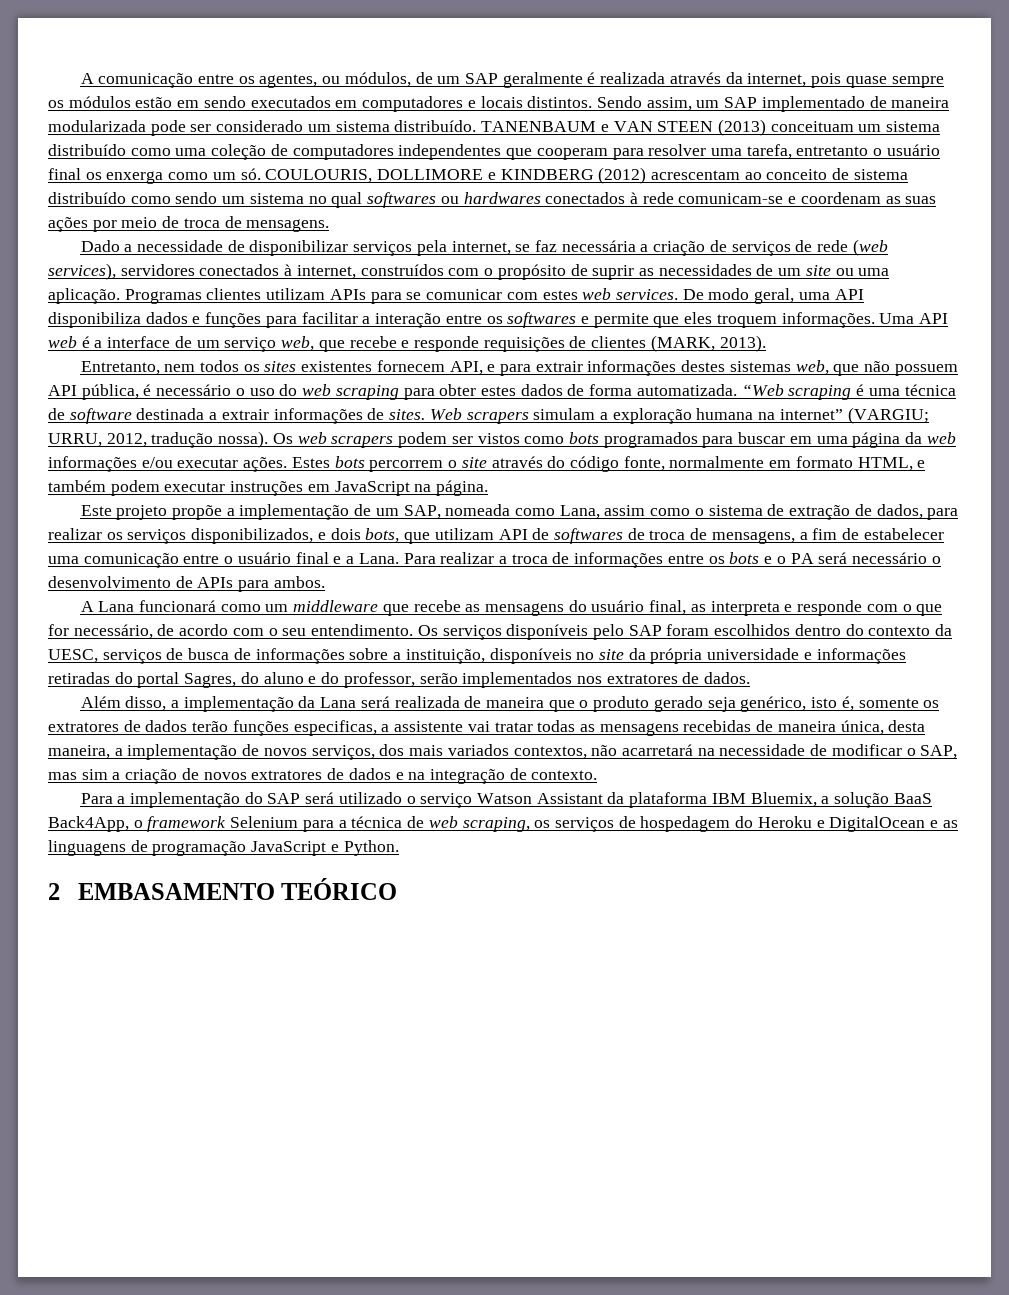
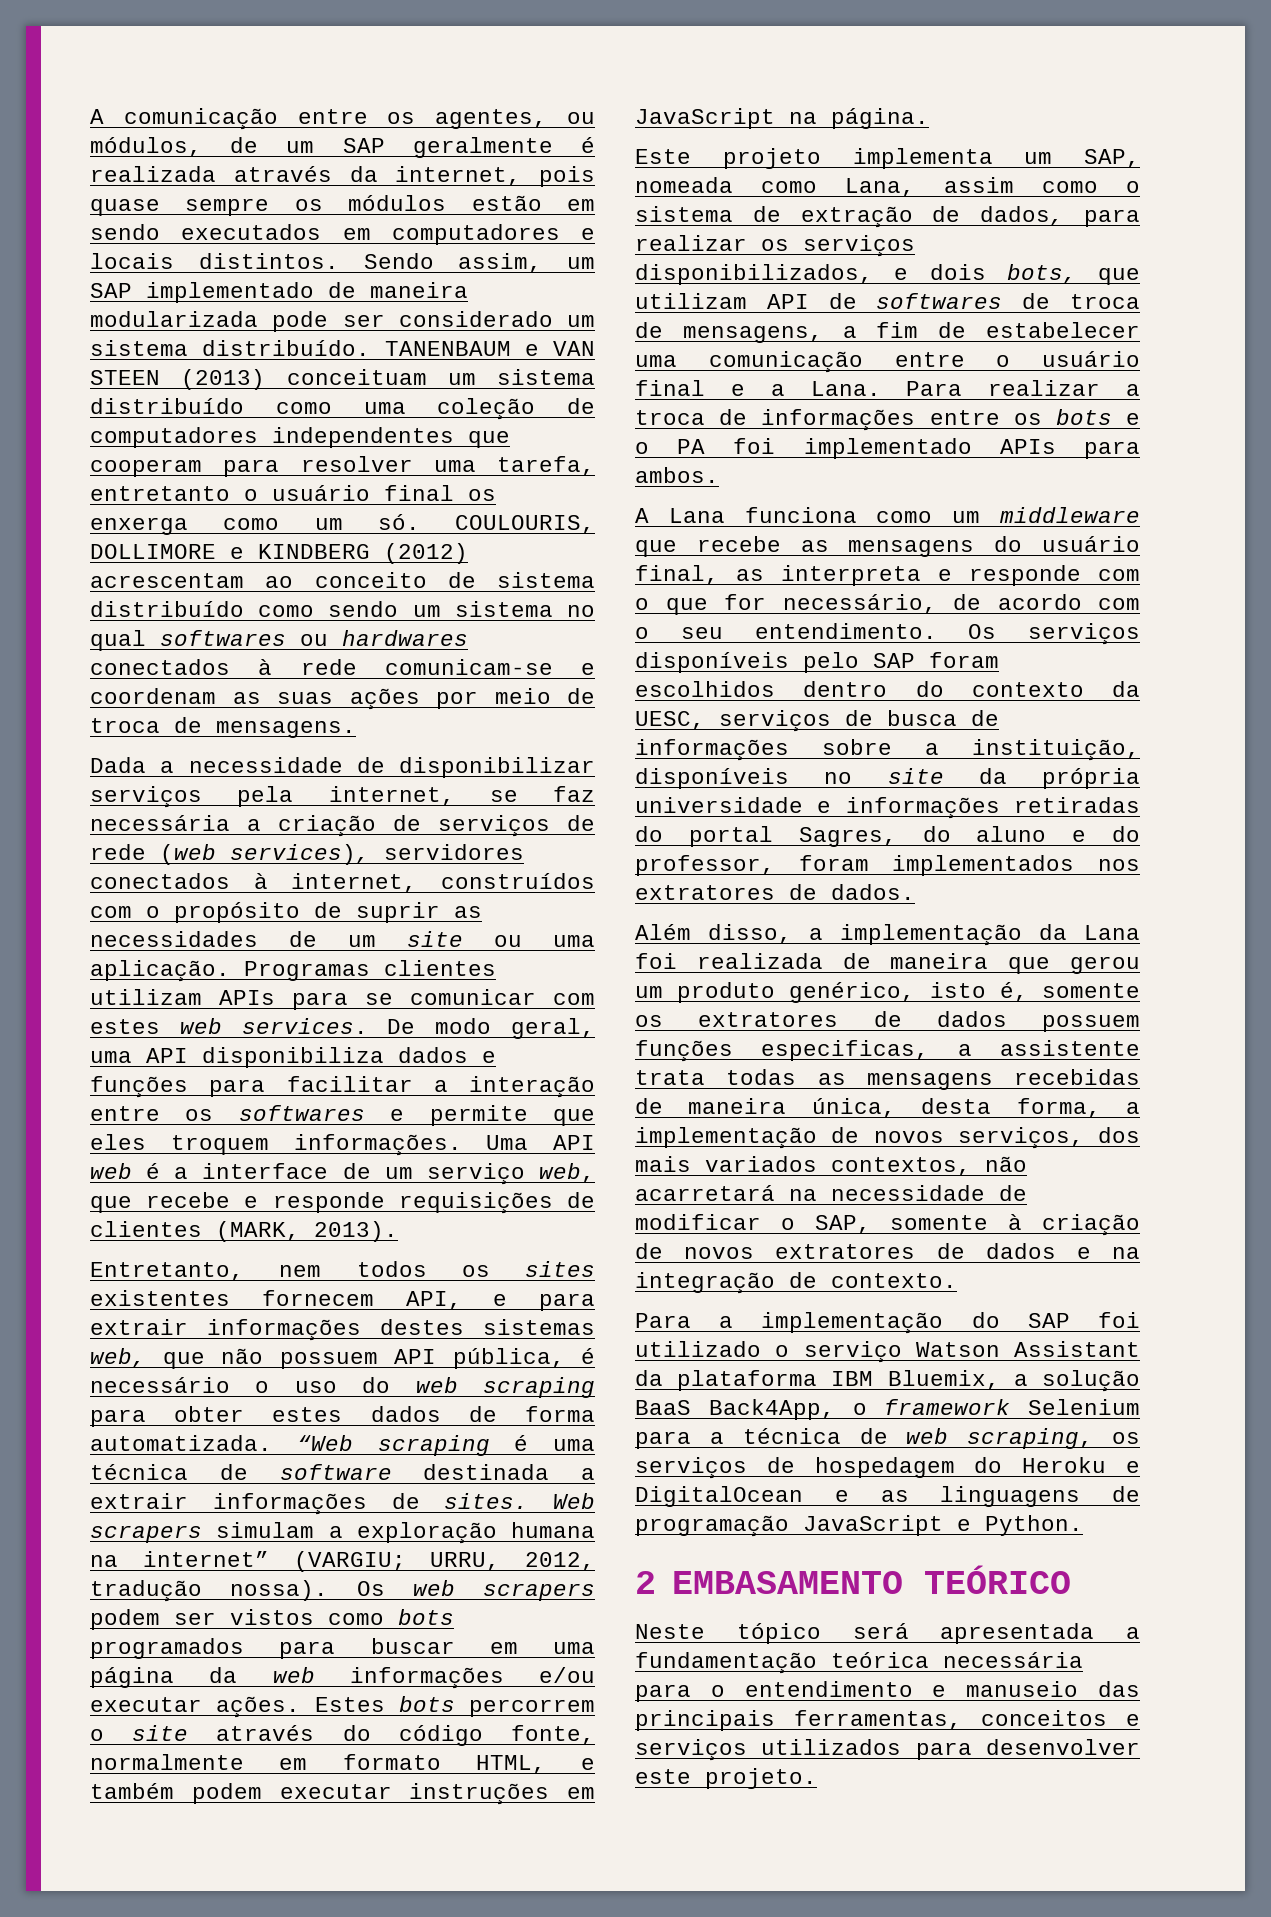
[80,240,120,252] Dado -> [90,757,146,773] Dada
[171,504,372,520] propõe a implementação de -> [852,148,993,169] implementa
[818,552,941,564] [48,576,193,588] será necessário o desenvolvimento de -> [733,438,972,459] foi implementado
[138,600,216,612] funcionará -> [744,507,857,523] funciona
[419,673,458,684] serão -> [798,855,869,871] foram
[360,696,390,708] será -> [635,953,677,969] foi
[579,696,736,712] o produto gerado seja -> [1070,956,1140,974] [635,982,776,1003] gerou um produto
[192,721,229,732] terão -> [1042,1015,1140,1032] possuem
[467,721,533,732] vai tratar -> [635,1070,705,1085] trata
[48,745,110,759] maneira, -> [1016,1098,1101,1118] forma,
[48,769,121,780] mas sim a -> [890,1214,1023,1230] somente à
[305,792,335,804] será -> [1098,1312,1140,1328] foi
(398, 889) none -> [635,1623,1140,1644] [635,1652,1083,1674] [635,1681,1140,1702] [635,1710,1140,1731] [635,1739,1140,1761] [635,1768,817,1789] // Neste tópico será apresentada a fundamentação teórica necessária para o entendimento e manuseio das principais ferramentas, conceitos e serviços utilizados para desenvolver este projeto.

